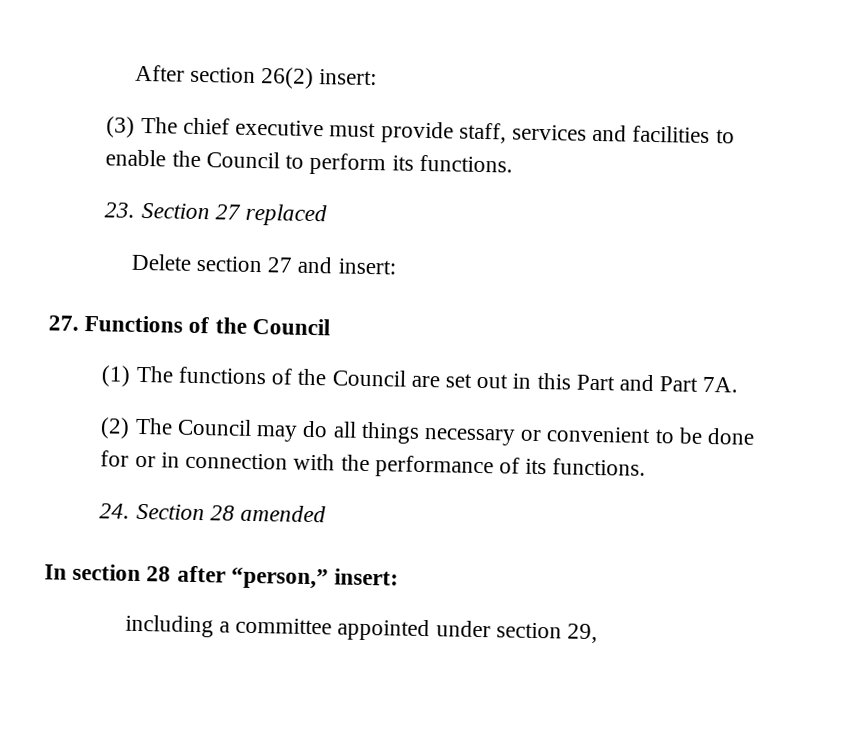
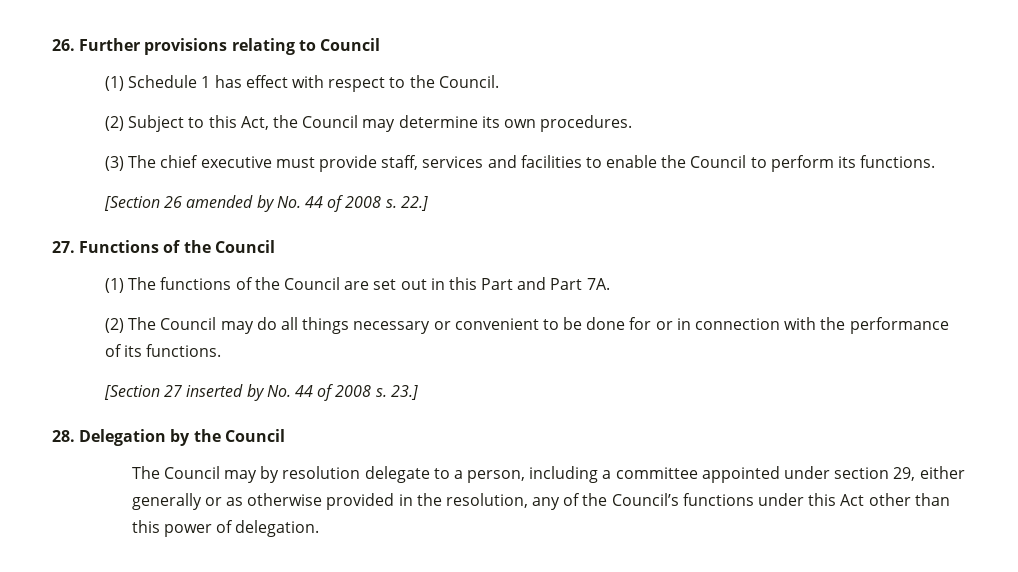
[134,64,378,89] After section 26(2) insert: -> [52,38,380,55] [105,75,499,92] [105,115,633,132] 26. Further provisions relating to Council // (1) Schedule 1 has effect with respect to the Council. // (2) Subject to this Act, the Council may determine its own procedures.
[104,202,328,227] [130,253,396,275] 23. Section 27 replaced // Delete section 27 and insert: -> [104,195,428,212] [Section 26 amended by No. 44 of 2008 s. 22.]
[99,503,327,523] [44,563,400,590] 24. Section 28 amended // In section 28 after “person,” insert: // -> [104,384,418,401] [52,429,285,446] [131,466,526,483] [Section 27 inserted by No. 44 of 2008 s. 23.] // 28. Delegation by the Council // The Council may by resolution delegate to a person,
(598, 633) none -> [919,466,965,479] [131,493,950,510] [131,520,320,537] either generally or as otherwise provided in the resolution, any of the Council’s functions under this Act other than this power of delegation.

